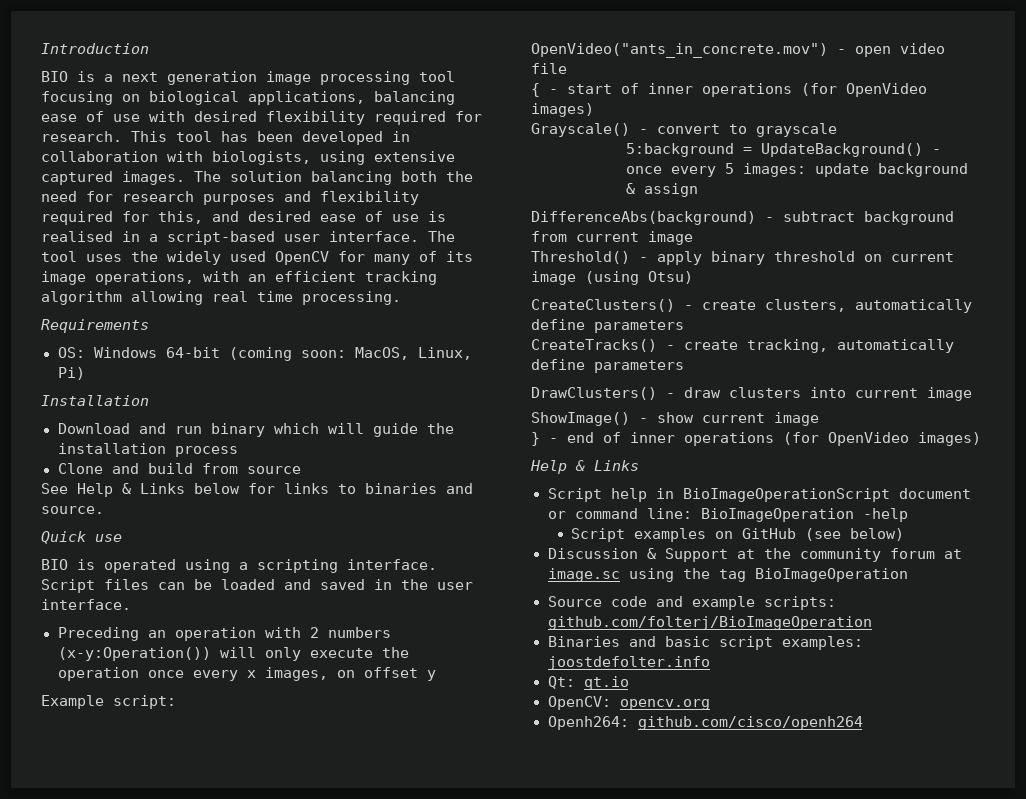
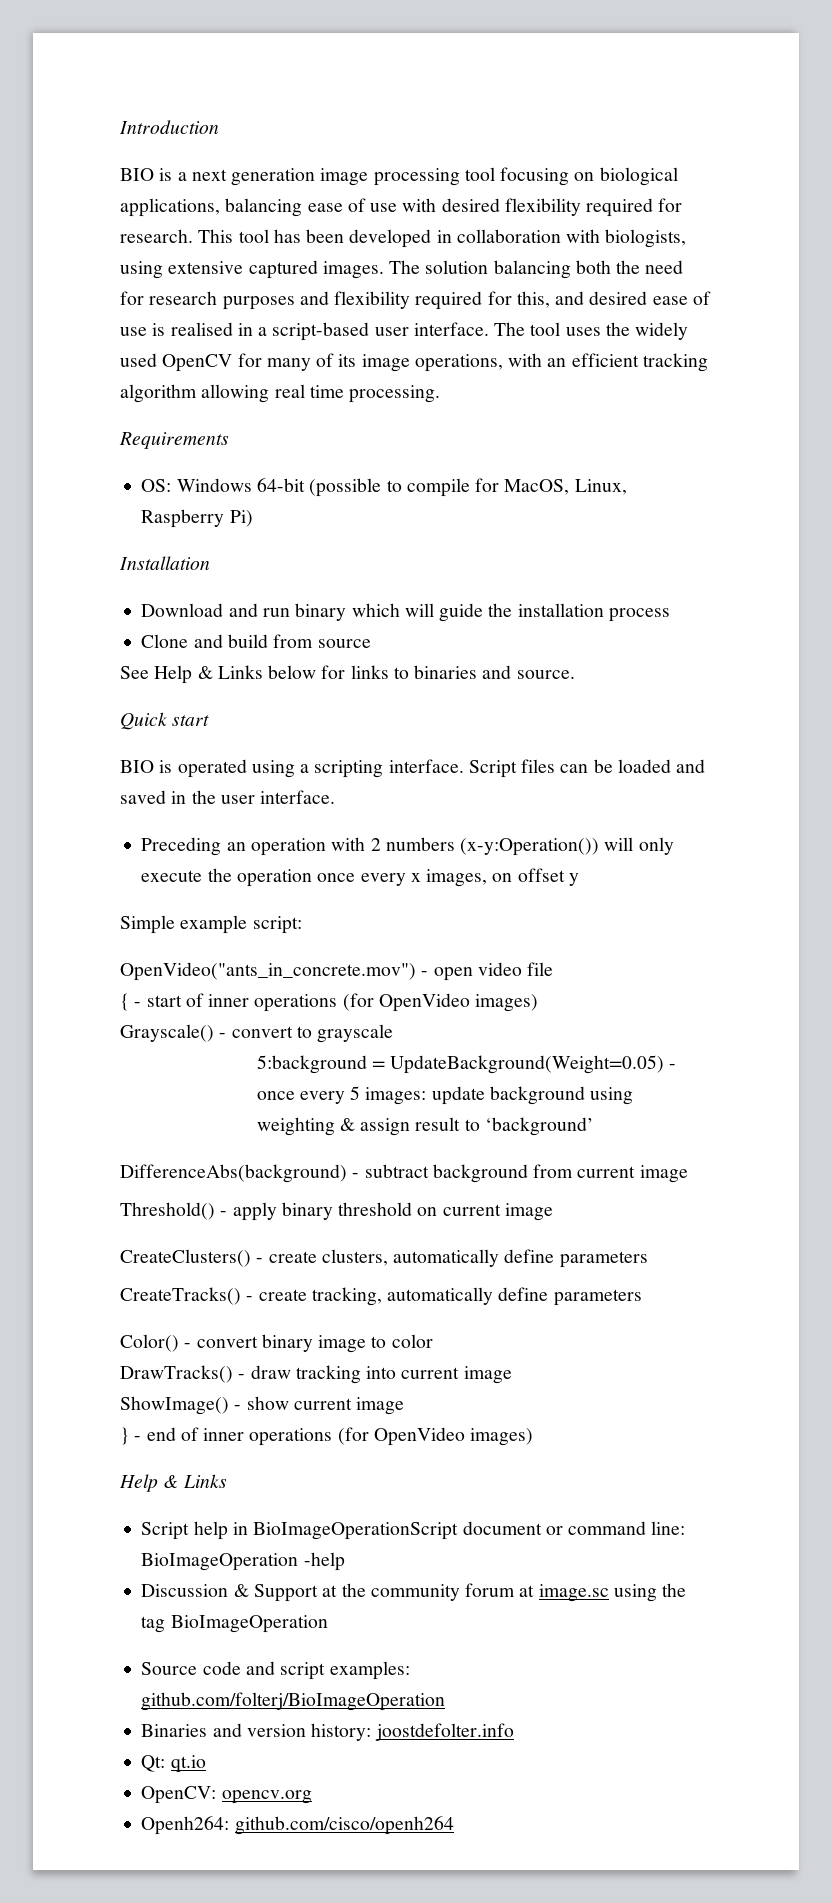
[228,347,346,361] (coming soon: -> [309,478,500,497] (possible to compile for
(472, 353) none -> [141,509,225,528] Raspberry
[95,534,122,542] use -> [172,715,210,726] start
[41,695,104,709] Example -> [120,915,248,934] Simple example
[760,143,923,157] UpdateBackground() -> [390,1055,665,1074] UpdateBackground(Weight=0.05)
(968, 170) none -> [590,1087,634,1105] [256,1117,335,1136] using weighting
(698, 190) none -> [415,1117,594,1136] result to ‘background’
[585,271,693,285] (using Otsu) -> (553, 1212) none
[531,387,657,400] DrawClusters() -> [120,1334,433,1353] [120,1365,233,1383] Color() - convert binary image to color // DrawTracks()
[729,387,801,398] clusters -> [295,1365,361,1384] tracking
[571,528,905,542] // Script examples on GitHub (see below) -> (345, 1561) none
[691,596,836,610] example scripts: -> [280,1661,410,1680] script examples:
[664,636,863,650] basic script examples: -> [246,1723,372,1741] version history:

